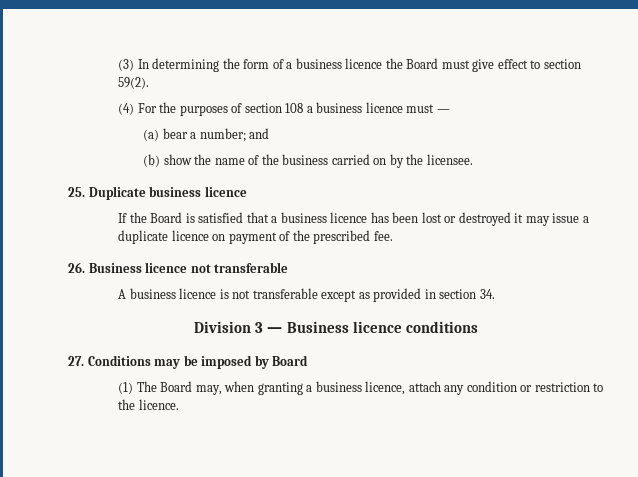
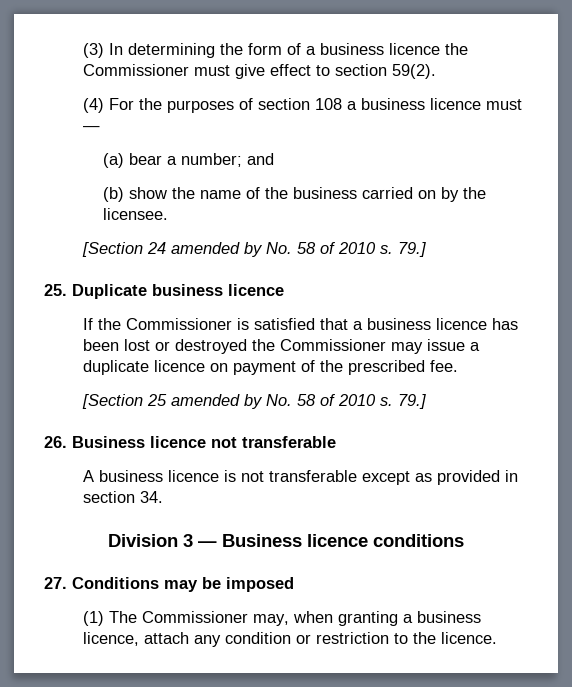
[406,58,439,69] Board -> [83,64,190,76] Commissioner
(473, 159) none -> [82,242,427,257] // [Section 24 amended by No. 58 of 2010 s. 79.]
[150,212,183,223] Board -> [126,318,233,330] Commissioner
[514,213,524,223] it -> [252,339,387,351] the Commissioner
(393, 236) none -> [82,394,427,409] // [Section 25 amended by No. 58 of 2010 s. 79.]
[254,355,309,369] by Board -> (294, 584) none
[160,381,193,392] Board -> [142,611,249,623] Commissioner

